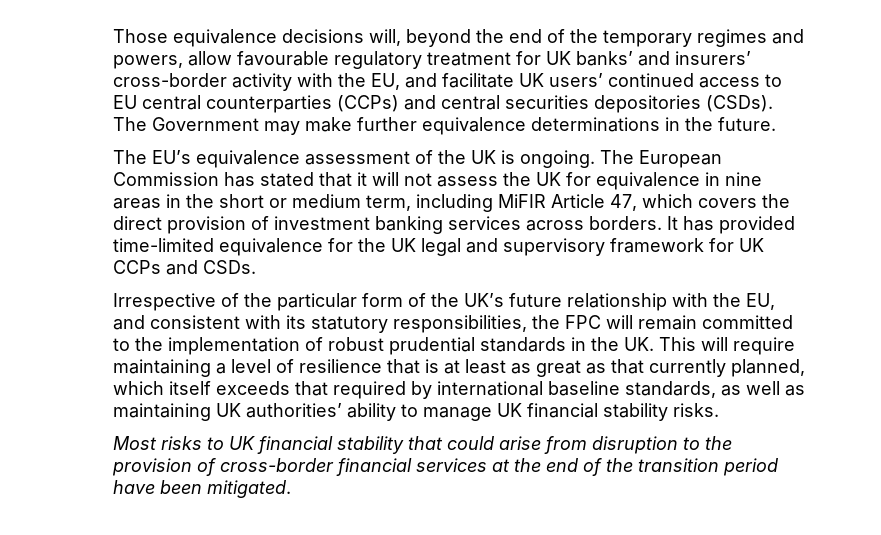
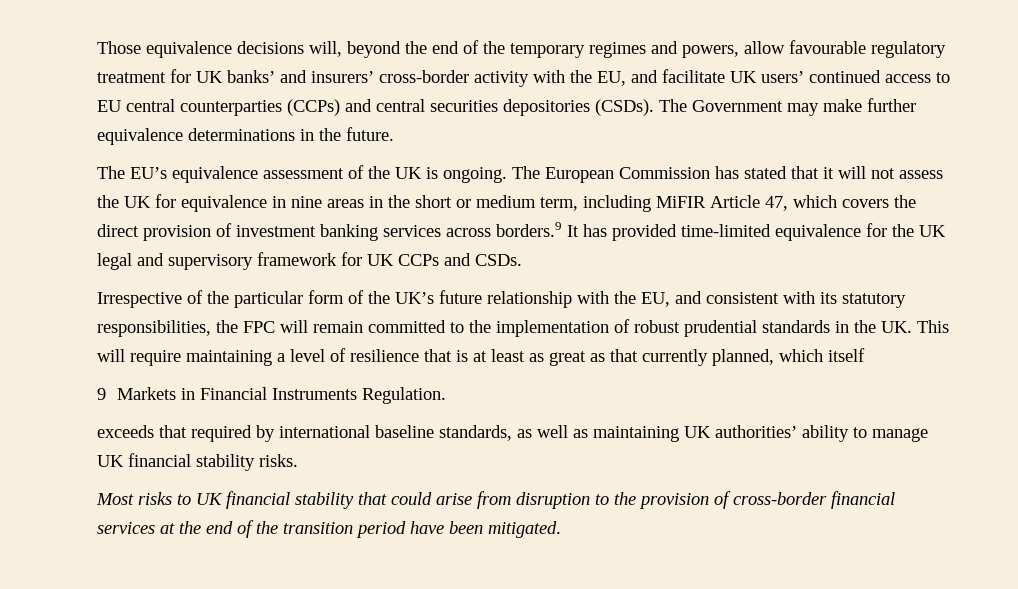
[589,216,663,230] borders. -> [495,222,562,237] borders.9
(212, 388) none -> [96,387,447,404] // 9 Markets in Financial Instruments Regulation. //

